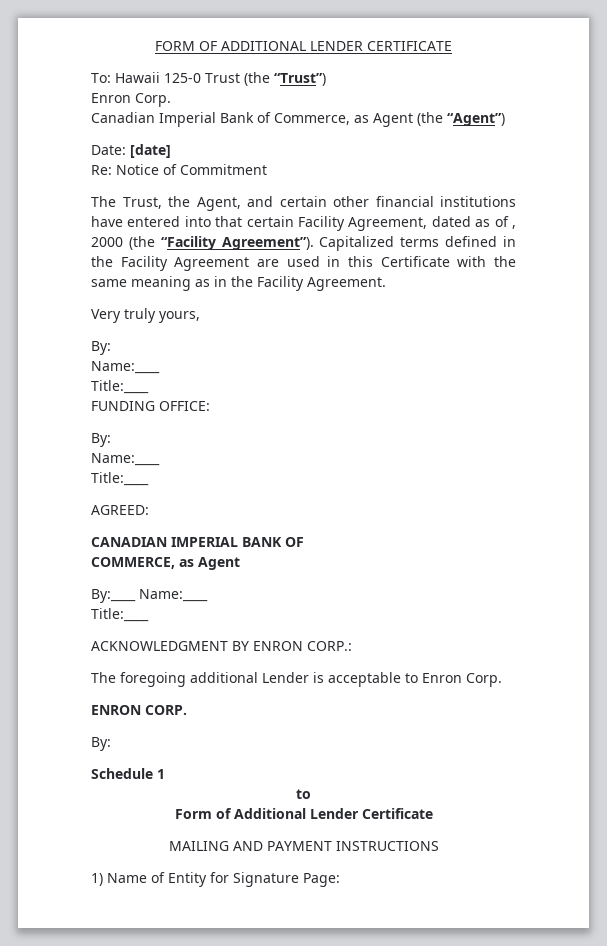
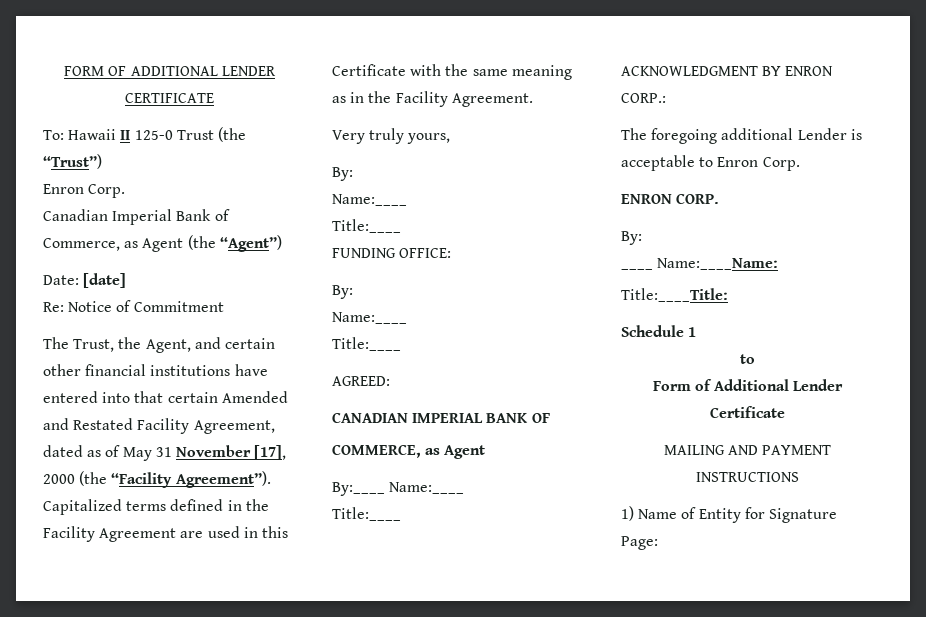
(160, 77) none -> [120,130,131,140] II
(294, 221) none -> [221,391,288,403] [43,418,134,430] Amended and Restated
[511,225,516,229] , -> [122,445,287,461] May 31 November [17],
(111, 744) none -> [621,258,779,270] [621,288,728,302] // ____ Name:____Name: // Title:____Title:

